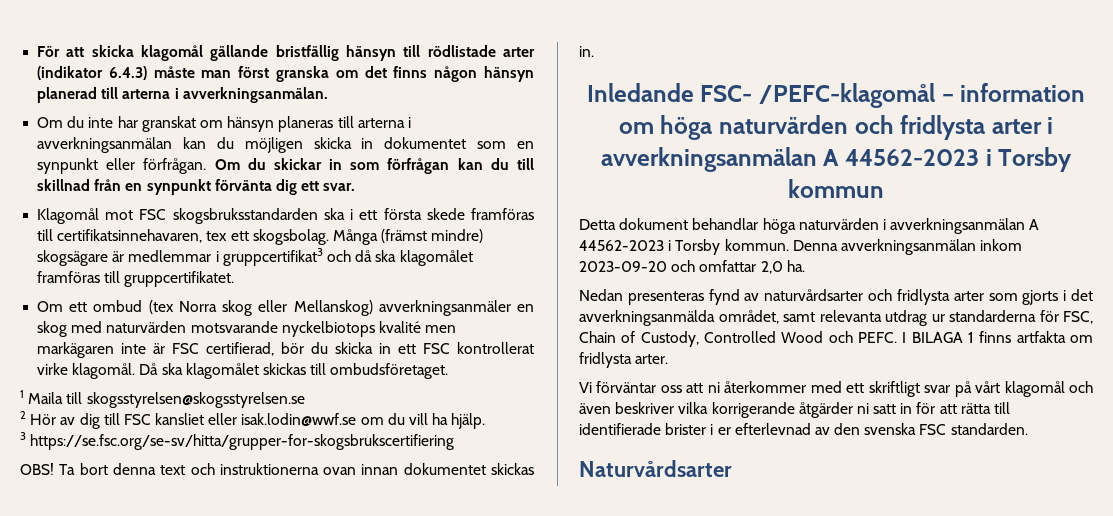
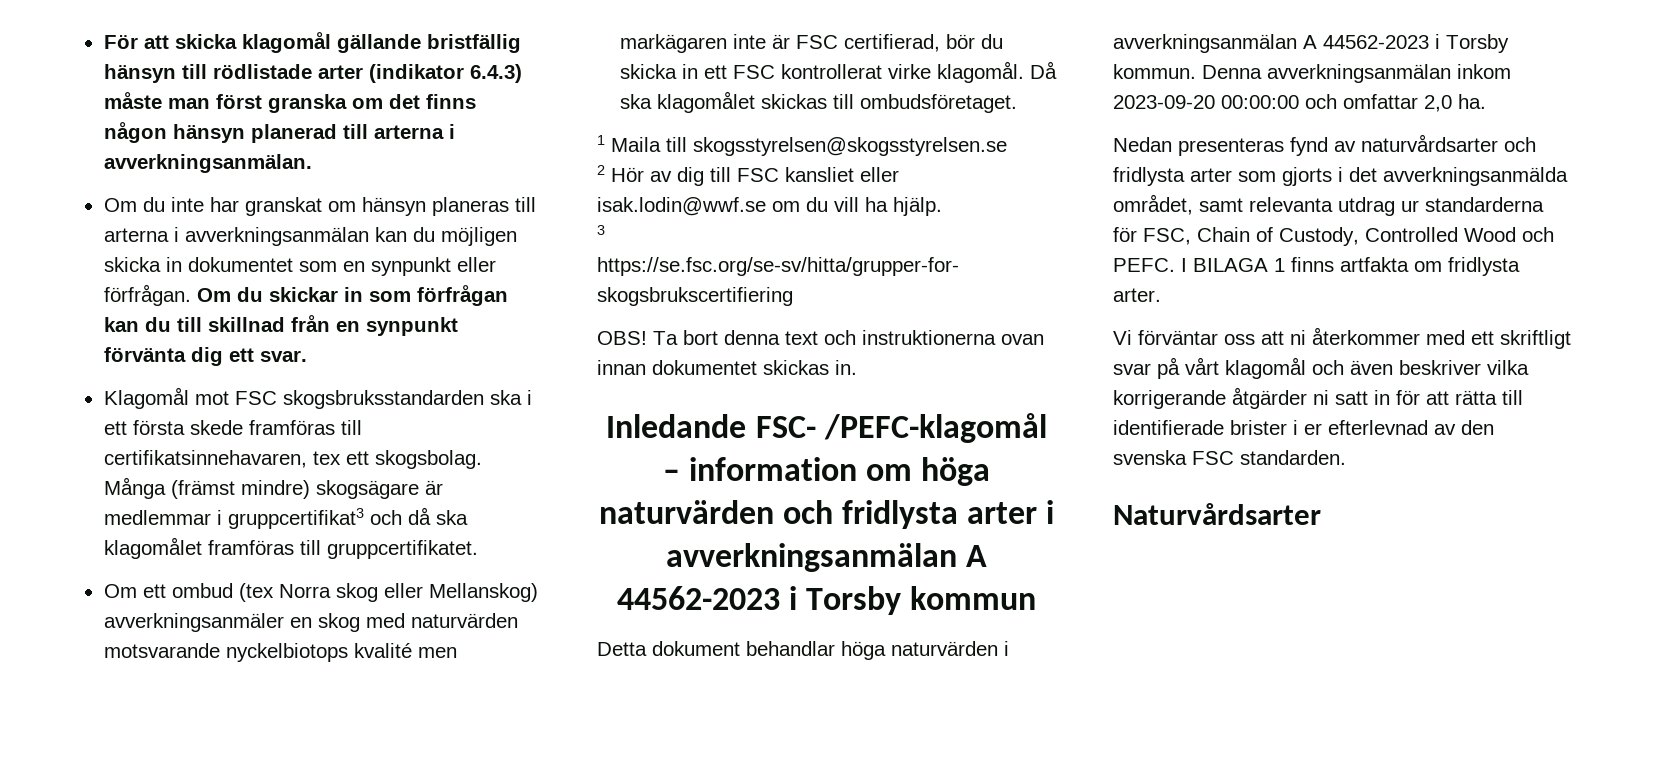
(667, 266) none -> [1221,95,1299,109] 00:00:00

